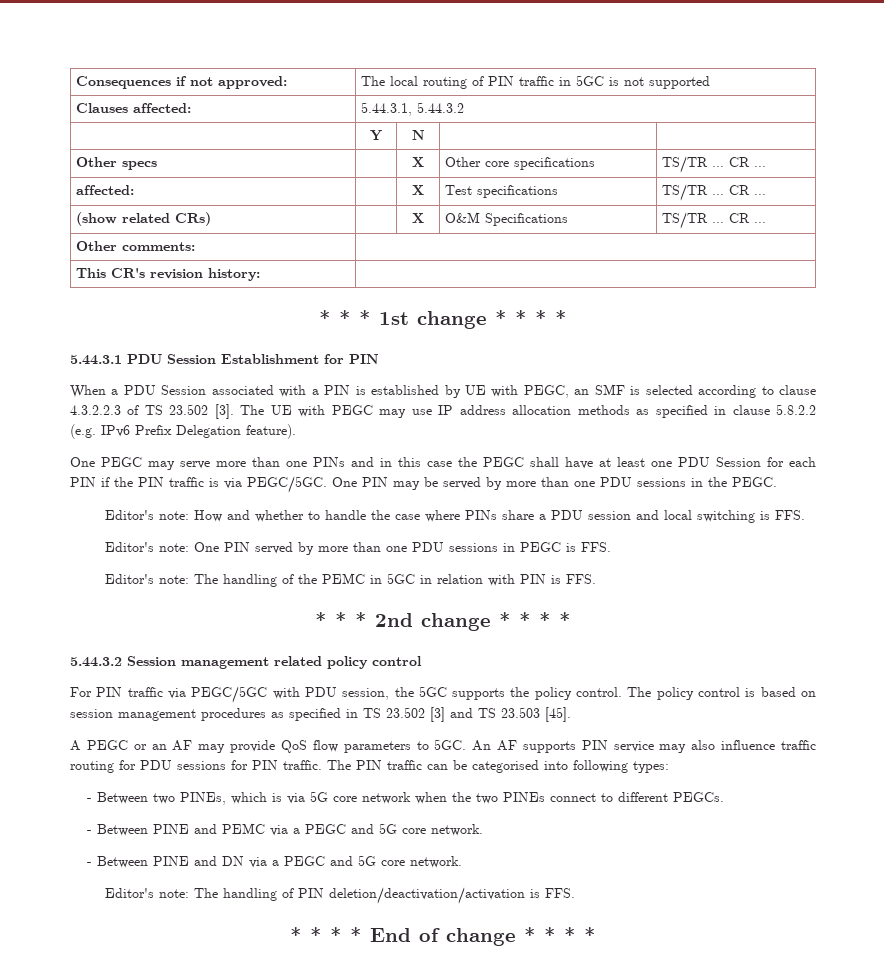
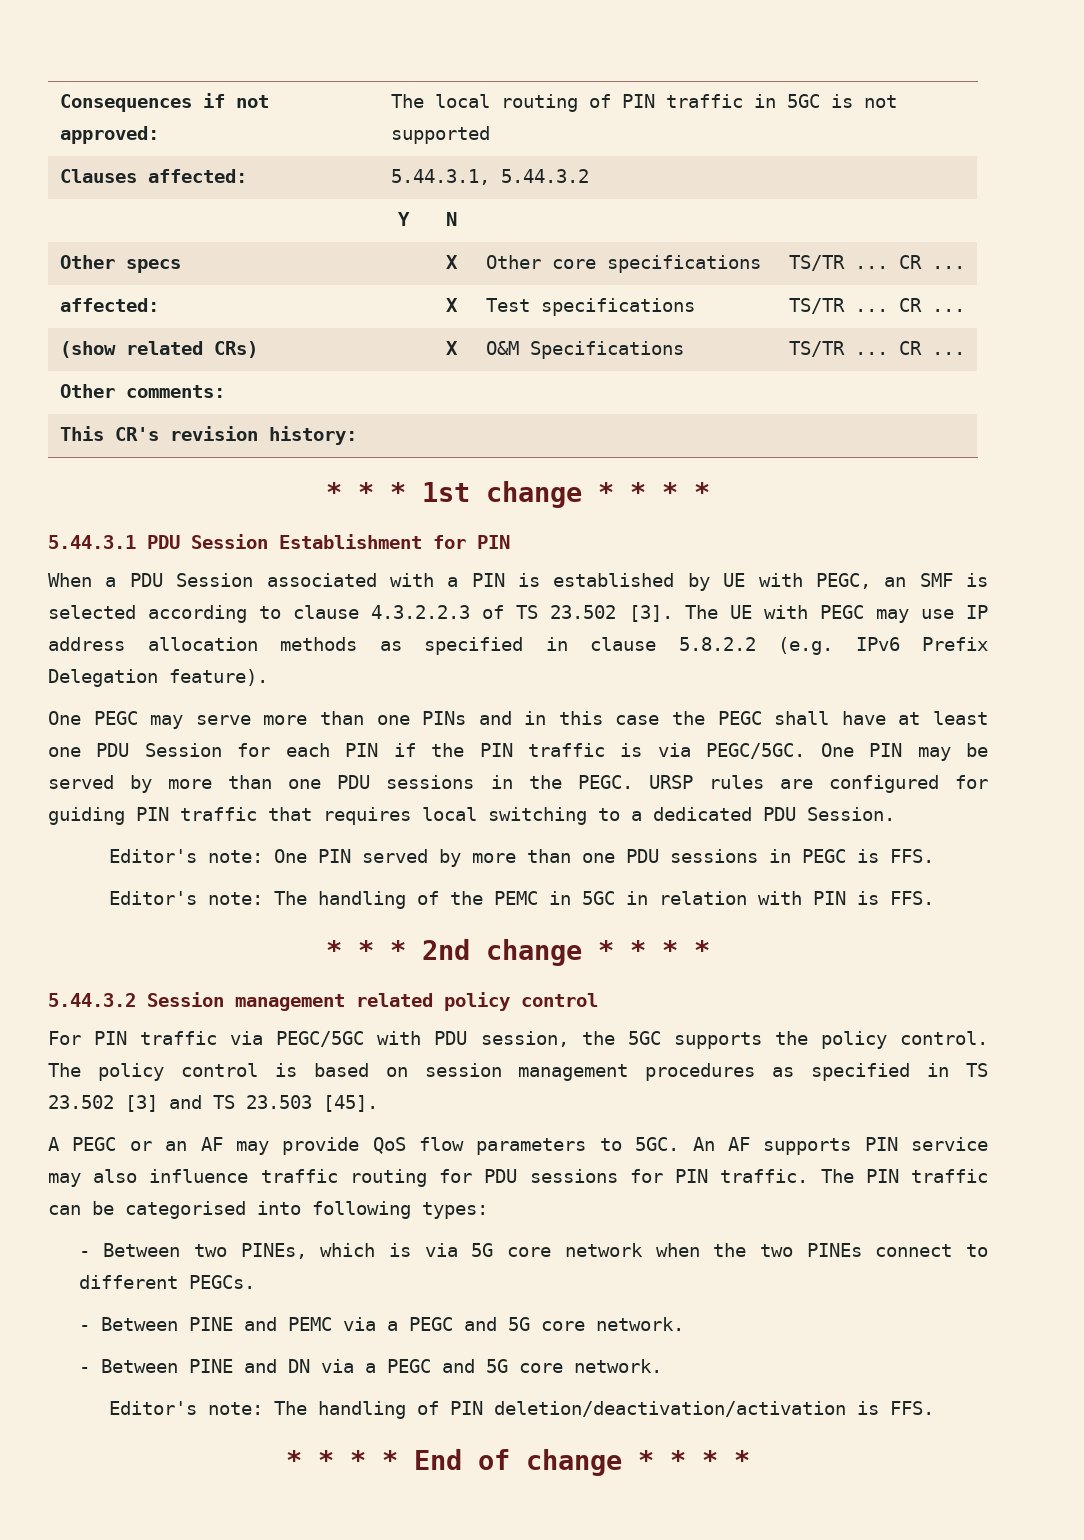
[104,510,805,523] // Editor's note: How and whether to handle the case where PINs share a PDU session and local switching is FFS. -> [648,775,988,793] [48,807,895,825] URSP rules are configured for guiding PIN traffic that requires local switching to a dedicated PDU Session.

